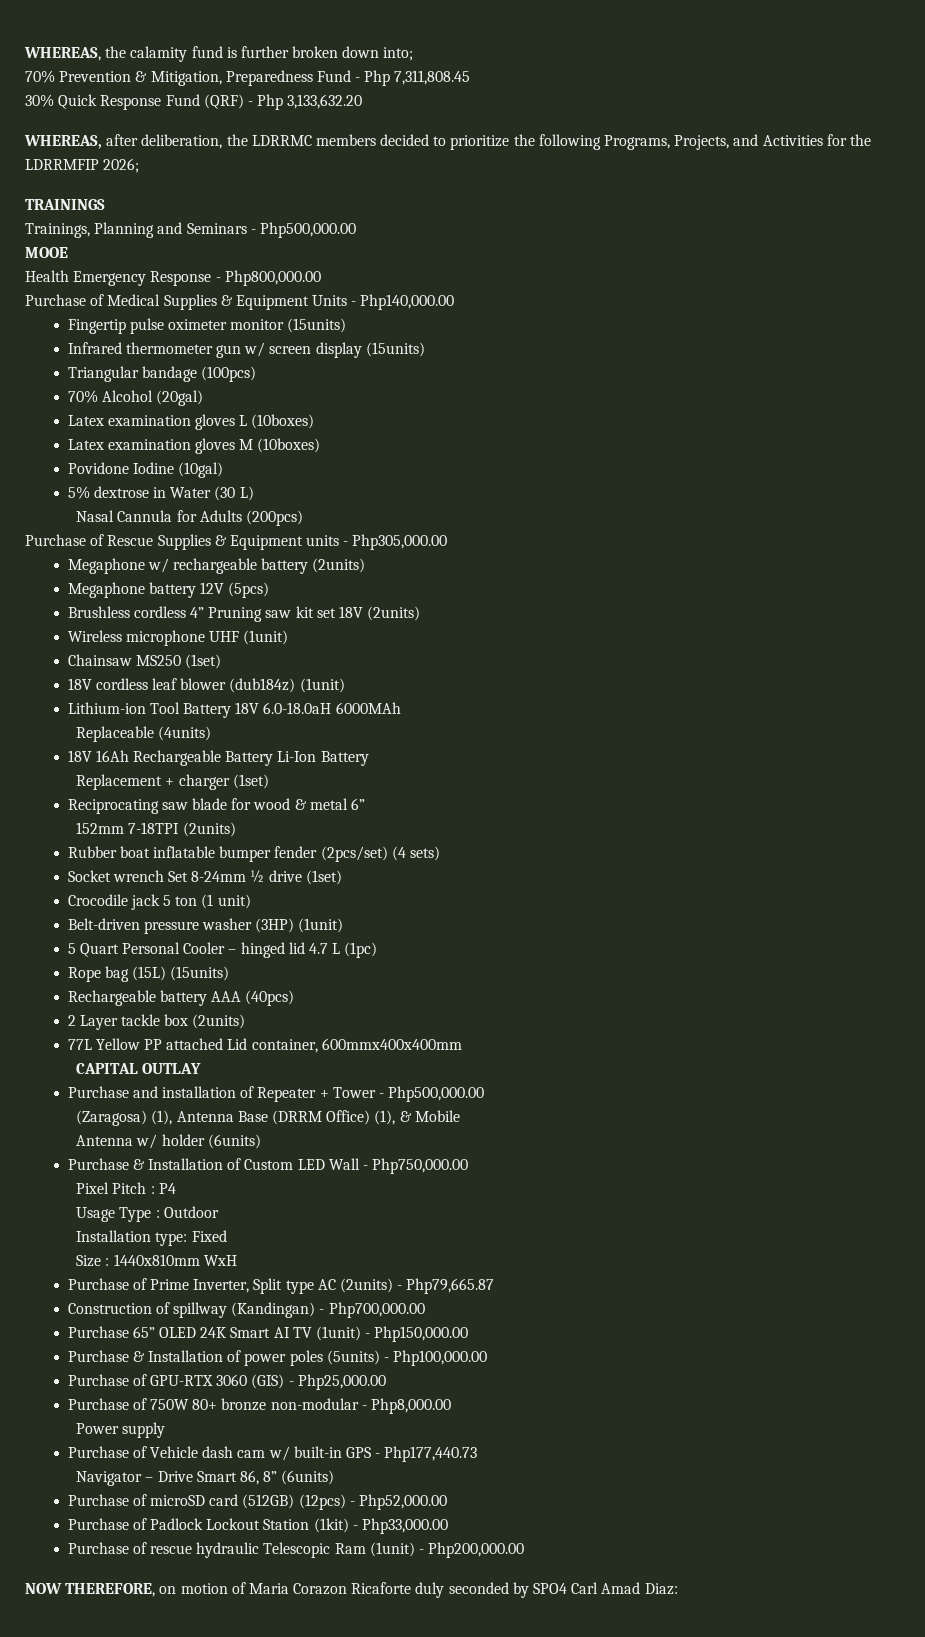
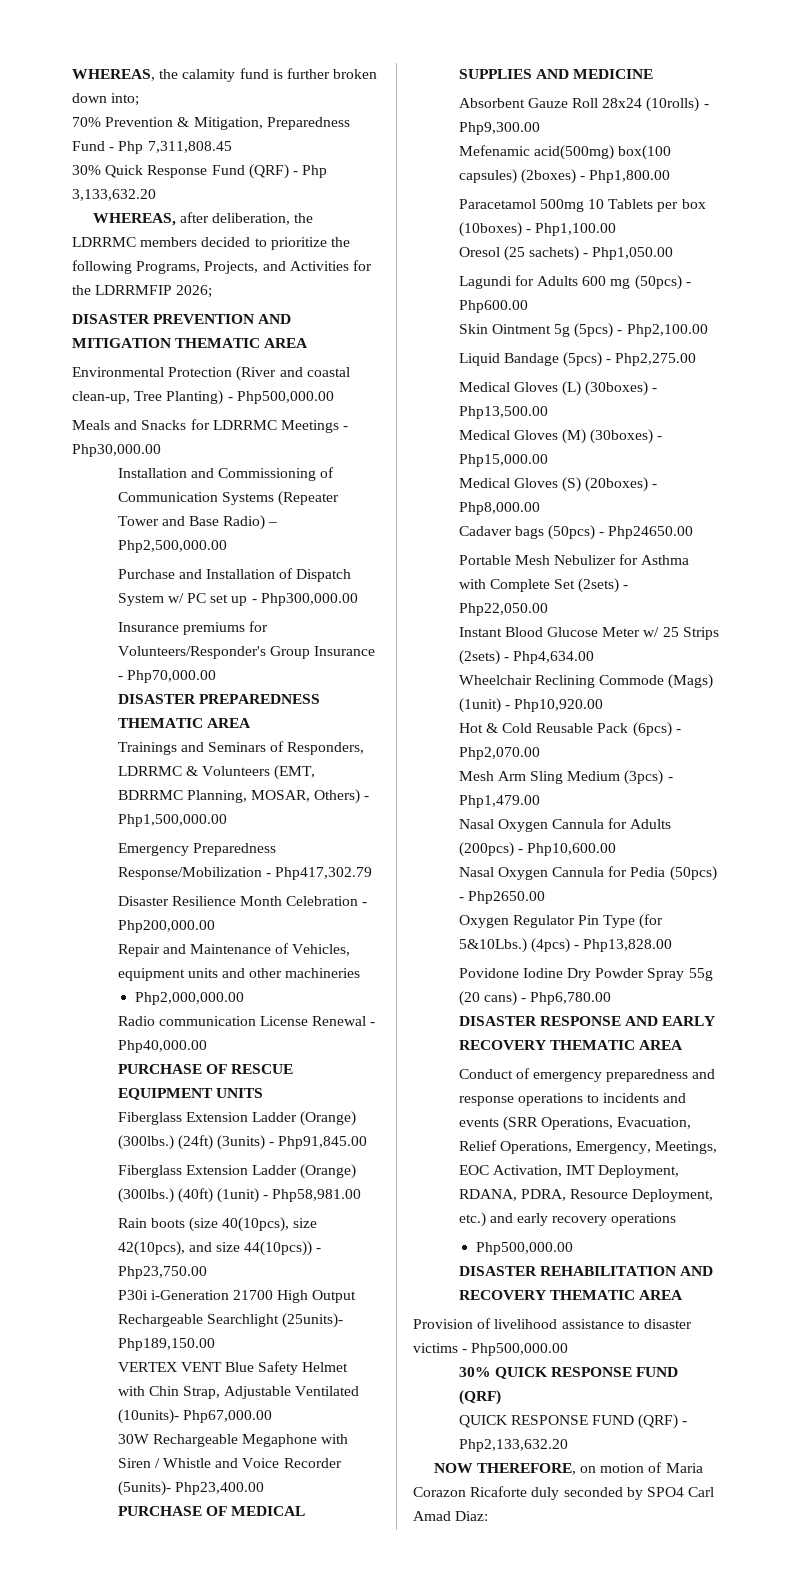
[25,199,105,210] [25,222,356,238] [25,247,68,258] [25,270,321,286] [25,294,455,310] [67,318,347,334] [67,342,425,358] [67,366,257,382] [67,390,204,406] [67,414,315,430] [67,438,321,454] [67,462,224,478] [67,486,254,501] [76,510,115,522] TRAININGS // Trainings, Planning and Seminars - Php500,000.00 // MOOE // Health Emergency Response - Php800,000.00 // Purchase of Medical Supplies & Equipment Units - Php140,000.00 // Fingertip pulse oximeter monitor (15units) // Infrared thermometer gun w/ screen display (15units) // Triangular bandage (100pcs) // 70% Alcohol (20gal) // Latex examination gloves L (10boxes) // Latex examination gloves M (10boxes) // Povidone Iodine (10gal) // 5% dextrose in Water (30 L) // Nasal -> [72,314,292,324] [72,338,309,348] [72,366,350,381] [72,390,334,405] [72,419,349,433] [72,444,161,457] [117,467,335,481] [117,491,340,506] [117,515,278,530] [117,540,227,553] [117,568,352,582] [117,593,358,606] [117,621,269,635] [117,646,376,659] [117,670,216,683] [117,694,320,704] [117,718,251,728] [117,741,365,755] [117,765,316,780] [117,789,370,804] [117,814,227,827] [117,843,276,856] [117,867,373,880] [117,896,368,906] [117,920,215,933] [117,943,351,957] [117,968,361,981] [134,992,244,1005] [117,1016,376,1026] [117,1040,207,1053] [117,1064,294,1074] [117,1088,263,1100] [117,1111,357,1126] [117,1135,368,1150] [117,1164,357,1179] [117,1188,362,1203] [117,1217,318,1232] [117,1241,322,1256] [117,1266,207,1279] [117,1290,357,1303] [117,1313,344,1328] [117,1338,215,1351] [117,1361,349,1375] [117,1386,360,1399] [117,1409,272,1424] [117,1434,349,1447] [117,1458,342,1468] [117,1481,264,1496] [117,1506,306,1516] [458,69,654,79] [458,97,709,112] [458,122,540,135] [458,145,672,160] [458,169,671,184] [458,199,706,212] [458,222,617,237] [458,246,674,261] [458,275,691,290] [458,300,528,313] [458,323,708,338] [458,352,697,367] [458,381,658,396] [458,406,548,419] [458,429,663,444] [458,454,548,467] [458,477,658,492] [458,502,540,515] [458,525,694,540] [458,554,690,565] [458,578,629,593] [458,603,548,616] [458,627,719,640] [458,650,595,665] [458,674,714,689] [458,698,604,713] [458,722,681,737] [458,747,540,760] [458,770,673,785] [458,795,540,808] [458,819,548,832] DISASTER PREVENTION AND MITIGATION THEMATIC AREA // Environmental Protection (River and coastal clean-up, Tree Planting) - Php500,000.00 // Meals and Snacks for LDRRMC Meetings - Php30,000.00 // Installation and Commissioning of Communication Systems (Repeater Tower and Base Radio) – Php2,500,000.00 // Purchase and Installation of Dispatch System w/ PC set up - Php300,000.00 // Insurance premiums for Volunteers/Responder's Group Insurance - Php70,000.00 // DISASTER PREPAREDNESS THEMATIC AREA // Trainings and Seminars of Responders, LDRRMC & Volunteers (EMT, BDRRMC Planning, MOSAR, Others) - Php1,500,000.00 // Emergency Preparedness Response/Mobilization - Php417,302.79 // Disaster Resilience Month Celebration - Php200,000.00 // Repair and Maintenance of Vehicles, equipment units and other machineries // Php2,000,000.00 // Radio communication License Renewal - Php40,000.00 // PURCHASE OF RESCUE EQUIPMENT UNITS // Fiberglass Extension Ladder (Orange) (300lbs.) (24ft) (3units) - Php91,845.00 // Fiberglass Extension Ladder (Orange) (300lbs.) (40ft) (1unit) - Php58,981.00 // Rain boots (size 40(10pcs), size 42(10pcs), and size 44(10pcs)) - Php23,750.00 // P30i i-Generation 21700 High Output Rechargeable Searchlight (25units)- Php189,150.00 // VERTEX VENT Blue Safety Helmet with Chin Strap, Adjustable Ventilated (10units)- Php67,000.00 // 30W Rechargeable Megaphone with Siren / Whistle and Voice Recorder (5units)- Php23,400.00 // PURCHASE OF MEDICAL SUPPLIES AND MEDICINE // Absorbent Gauze Roll 28x24 (10rolls) - Php9,300.00 // Mefenamic acid(500mg) box(100 capsules) (2boxes) - Php1,800.00 // Paracetamol 500mg 10 Tablets per box (10boxes) - Php1,100.00 // Oresol (25 sachets) - Php1,050.00 // Lagundi for Adults 600 mg (50pcs) - Php600.00 // Skin Ointment 5g (5pcs) - Php2,100.00 // Liquid Bandage (5pcs) - Php2,275.00 // Medical Gloves (L) (30boxes) - Php13,500.00 // Medical Gloves (M) (30boxes) - Php15,000.00 // Medical Gloves (S) (20boxes) - Php8,000.00 // Cadaver bags (50pcs) - Php24650.00 // Portable Mesh Nebulizer for Asthma with Complete Set (2sets) - Php22,050.00 // Instant Blood Glucose Meter w/ 25 Strips (2sets) - Php4,634.00 // Wheelchair Reclining Commode (Mags) (1unit) - Php10,920.00 // Hot & Cold Reusable Pack (6pcs) - Php2,070.00 // Mesh Arm Sling Medium (3pcs) - Php1,479.00 // Nasal Oxygen
[25,534,448,550] [67,558,366,574] [67,582,270,598] [67,606,421,622] [67,630,289,646] [67,654,222,669] [67,678,345,693] [67,702,401,718] [76,726,212,742] [67,750,369,766] [76,774,269,790] [67,798,365,814] [76,822,236,837] [67,846,440,862] [67,870,342,885] [67,894,251,910] [67,918,344,934] [67,942,378,958] [67,966,230,982] [67,990,295,1006] [67,1014,246,1030] [67,1038,462,1053] [76,1063,202,1074] [67,1086,485,1102] [76,1110,460,1126] [76,1134,261,1149] [67,1158,469,1174] [76,1182,176,1194] [76,1206,219,1222] [76,1230,227,1246] [76,1254,237,1267] [67,1278,495,1294] [67,1302,425,1318] [67,1326,469,1342] [67,1350,488,1366] [67,1374,386,1390] [67,1398,451,1414] [76,1422,166,1438] [67,1446,478,1462] [76,1470,335,1486] [67,1494,447,1510] [67,1518,448,1534] [67,1542,525,1558] // Purchase of Rescue Supplies & Equipment units - Php305,000.00 // Megaphone w/ rechargeable battery (2units) // Megaphone battery 12V (5pcs) // Brushless cordless 4” Pruning saw kit set 18V (2units) // Wireless microphone UHF (1unit) // Chainsaw MS250 (1set) // 18V cordless leaf blower (dub184z) (1unit) // Lithium-ion Tool Battery 18V 6.0-18.0aH 6000MAh // Replaceable (4units) // 18V 16Ah Rechargeable Battery Li-Ion Battery // Replacement + charger (1set) // Reciprocating saw blade for wood & metal 6” // 152mm 7-18TPI (2units) // Rubber boat inflatable bumper fender (2pcs/set) (4 sets) // Socket wrench Set 8-24mm ½ drive (1set) // Crocodile jack 5 ton (1 unit) // Belt-driven pressure washer (3HP) (1unit) // 5 Quart Personal Cooler – hinged lid 4.7 L (1pc) // Rope bag (15L) (15units) // Rechargeable battery AAA (40pcs) // 2 Layer tackle box (2units) // 77L Yellow PP attached Lid container, 600mmx400x400mm // CAPITAL OUTLAY // Purchase and installation of Repeater + Tower - Php500,000.00 // (Zaragosa) (1), Antenna Base (DRRM Office) (1), & Mobile // Antenna w/ holder (6units) // Purchase & Installation of Custom LED Wall - Php750,000.00 // Pixel Pitch : P4 // Usage Type : Outdoor // Installation type: Fixed // Size : 1440x810mm WxH // Purchase of Prime Inverter, Split type AC (2units) - Php79,665.87 // Construction of spillway (Kandingan) - Php700,000.00 // Purchase 65” OLED 24K Smart AI TV (1unit) - Php150,000.00 // Purchase & Installation of power poles (5units) - Php100,000.00 // Purchase of GPU-RTX 3060 (GIS) - Php25,000.00 // Purchase of 750W 80+ bronze non-modular - Php8,000.00 // Power supply // Purchase of Vehicle dash cam w/ built-in GPS - Php177,440.73 // Navigator – Drive Smart 86, 8” (6units) // Purchase of microSD card (512GB) (12pcs) - Php52,000.00 // Purchase of Padlock Lockout Station (1kit) - Php33,000.00 // Purchase of rescue hydraulic Telescopic Ram (1unit) - Php200,000.00 -> [517,843,617,856] [458,866,717,881] [458,891,545,904] [458,914,664,929] [458,938,673,953] [458,968,713,981] [458,991,612,1006] [458,1016,716,1026] [458,1040,684,1050] [458,1068,716,1082] [458,1093,687,1106] [458,1116,692,1131] [458,1140,718,1154] [458,1165,680,1178] [458,1189,714,1202] [458,1212,677,1227] [475,1242,573,1255] [458,1266,714,1276] [458,1290,684,1300] [413,1318,692,1329] [413,1343,569,1356] [458,1367,679,1379] [458,1390,501,1405] [458,1414,688,1429] [458,1439,568,1452] - Php10,600.00 // Nasal Oxygen Cannula for Pedia (50pcs) - Php2650.00 // Oxygen Regulator Pin Type (for 5&10Lbs.) (4pcs) - Php13,828.00 // Povidone Iodine Dry Powder Spray 55g (20 cans) - Php6,780.00 // DISASTER RESPONSE AND EARLY RECOVERY THEMATIC AREA // Conduct of emergency preparedness and response operations to incidents and events (SRR Operations, Evacuation, Relief Operations, Emergency, Meetings, EOC Activation, IMT Deployment, RDANA, PDRA, Resource Deployment, etc.) and early recovery operations // Php500,000.00 // DISASTER REHABILITATION AND RECOVERY THEMATIC AREA // Provision of livelihood assistance to disaster victims - Php500,000.00 // 30% QUICK RESPONSE FUND (QRF) // QUICK RESPONSE FUND (QRF) - Php2,133,632.20

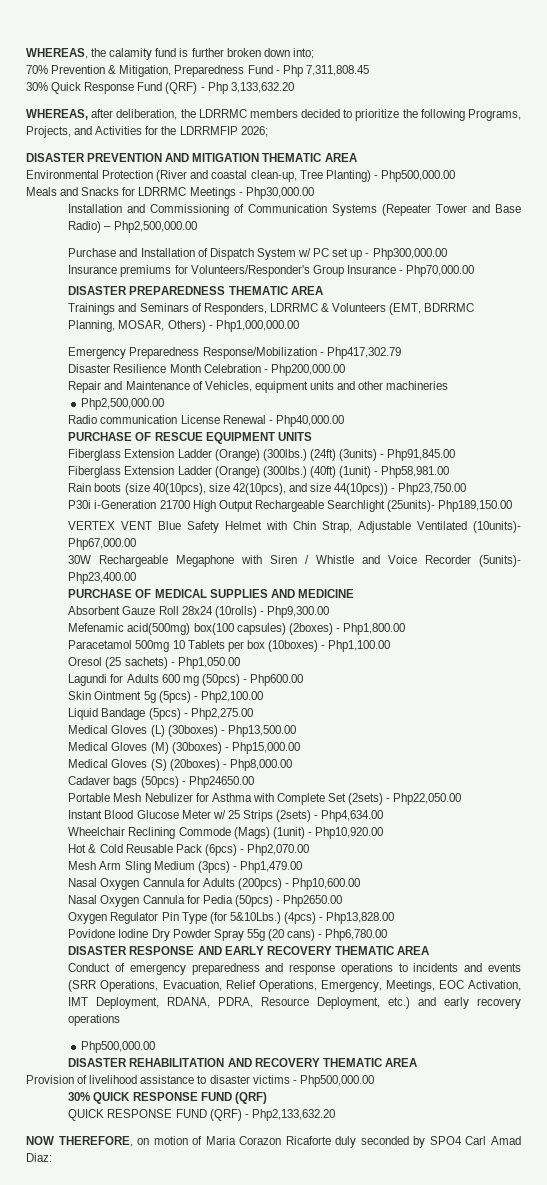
[117,814,227,827] Php1,500,000.00 -> [215,320,299,332] Php1,000,000.00
[134,992,244,1005] Php2,000,000.00 -> [81,398,165,410] Php2,500,000.00

